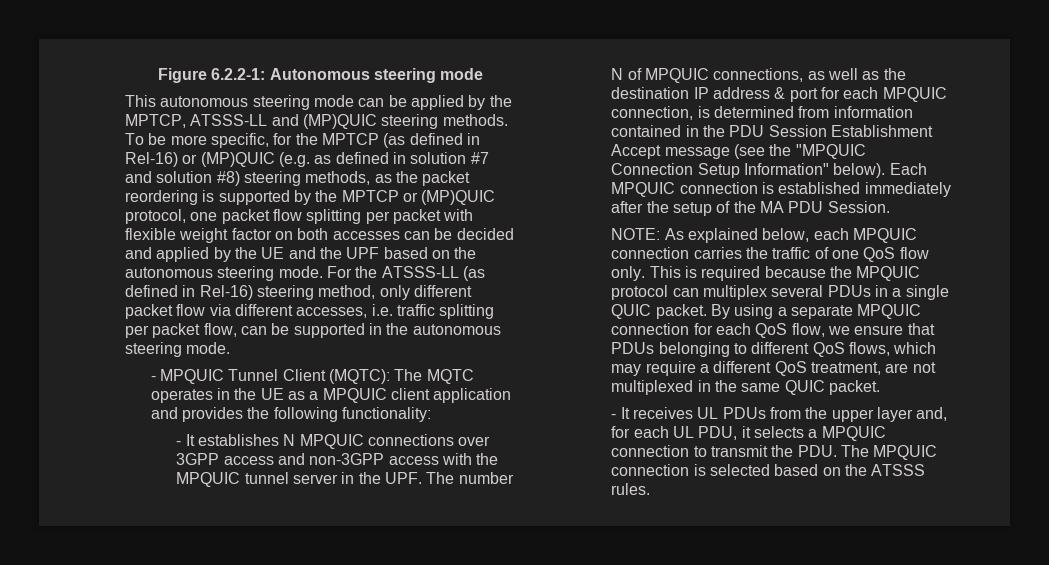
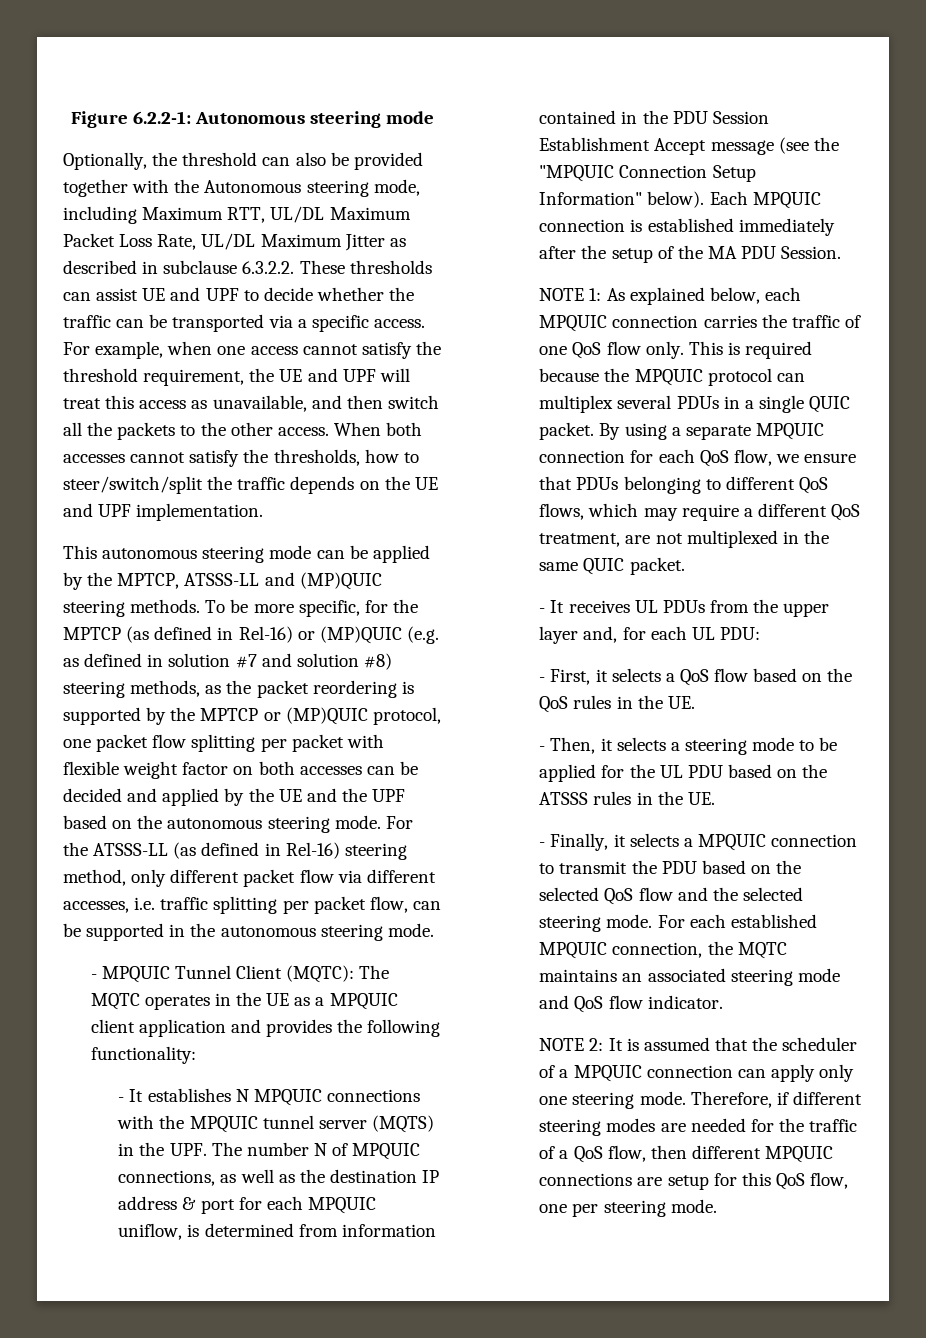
(484, 74) none -> [63,152,423,170] [63,179,420,197] [63,206,411,224] [63,233,406,251] [63,260,432,274] [63,287,415,301] [63,314,425,332] [63,341,441,359] [63,368,410,386] [63,395,439,412] [63,422,423,440] [63,449,419,467] [63,476,438,494] [63,503,264,521] // Optionally, the threshold can also be provided together with the Autonomous steering mode, including Maximum RTT, UL/DL Maximum Packet Loss Rate, UL/DL Maximum Jitter as described in subclause 6.3.2.2. These thresholds can assist UE and UPF to decide whether the traffic can be transported via a specific access. For example, when one access cannot satisfy the threshold requirement, the UE and UPF will treat this access as unavailable, and then switch all the packets to the other access. When both accesses cannot satisfy the thresholds, how to steer/switch/split the traffic depends on the UE and UPF implementation.
[458,436,491,446] [176,453,439,465] over 3GPP access and non-3GPP access -> (420, 1095) none
(339, 479) none -> [371,1115,434,1133] (MQTS)
[611,106,694,120] connection, -> [118,1223,183,1240] uniflow,
[611,228,661,240] NOTE: -> [539,288,602,301] NOTE 1:
[698,426,738,440] PDU, -> [719,627,760,640] [539,668,853,686] [539,695,695,713] [539,737,838,755] [539,764,828,782] [539,791,715,805] [539,833,609,851] PDU: // - First, it selects a QoS flow based on the QoS rules in the UE. // - Then, it selects a steering mode to be applied for the UL PDU based on the ATSSS rules in the UE. // - Finally,
[797,445,938,460] [611,464,926,476] [611,483,651,495] PDU. The MPQUIC connection is selected based on the ATSSS rules. -> [661,860,802,874] [539,887,803,905] [539,914,817,932] [539,941,787,959] [539,968,840,986] [539,995,723,1013] [539,1037,858,1051] [539,1064,855,1082] [539,1091,862,1109] [539,1118,858,1136] [539,1145,834,1163] [539,1172,849,1190] [539,1199,717,1217] PDU based on the selected QoS flow and the selected steering mode. For each established MPQUIC connection, the MQTC maintains an associated steering mode and QoS flow indicator. // NOTE 2: It is assumed that the scheduler of a MPQUIC connection can apply only one steering mode. Therefore, if different steering modes are needed for the traffic of a QoS flow, then different MPQUIC connections are setup for this QoS flow, one per steering mode.

